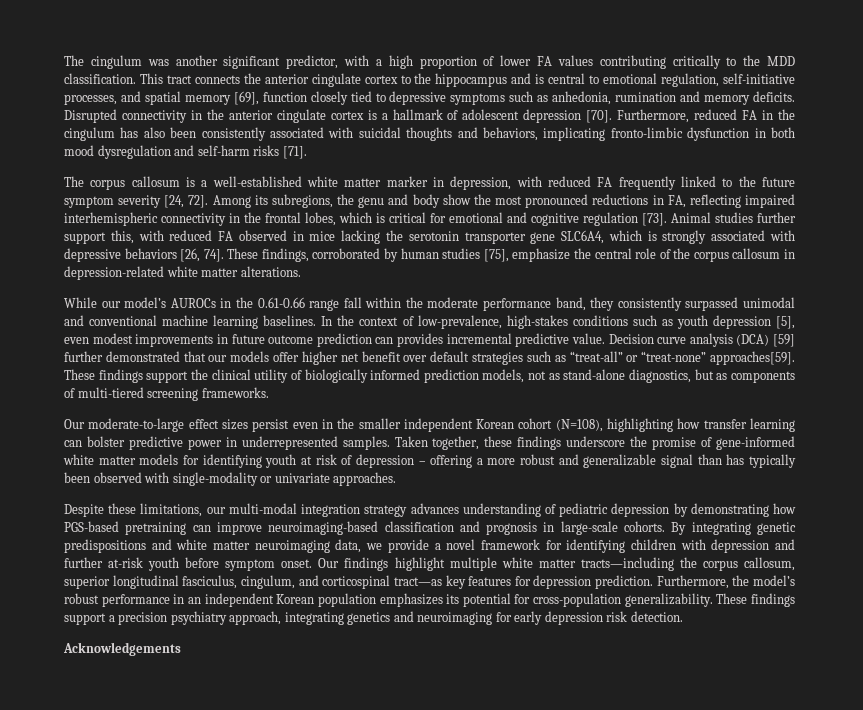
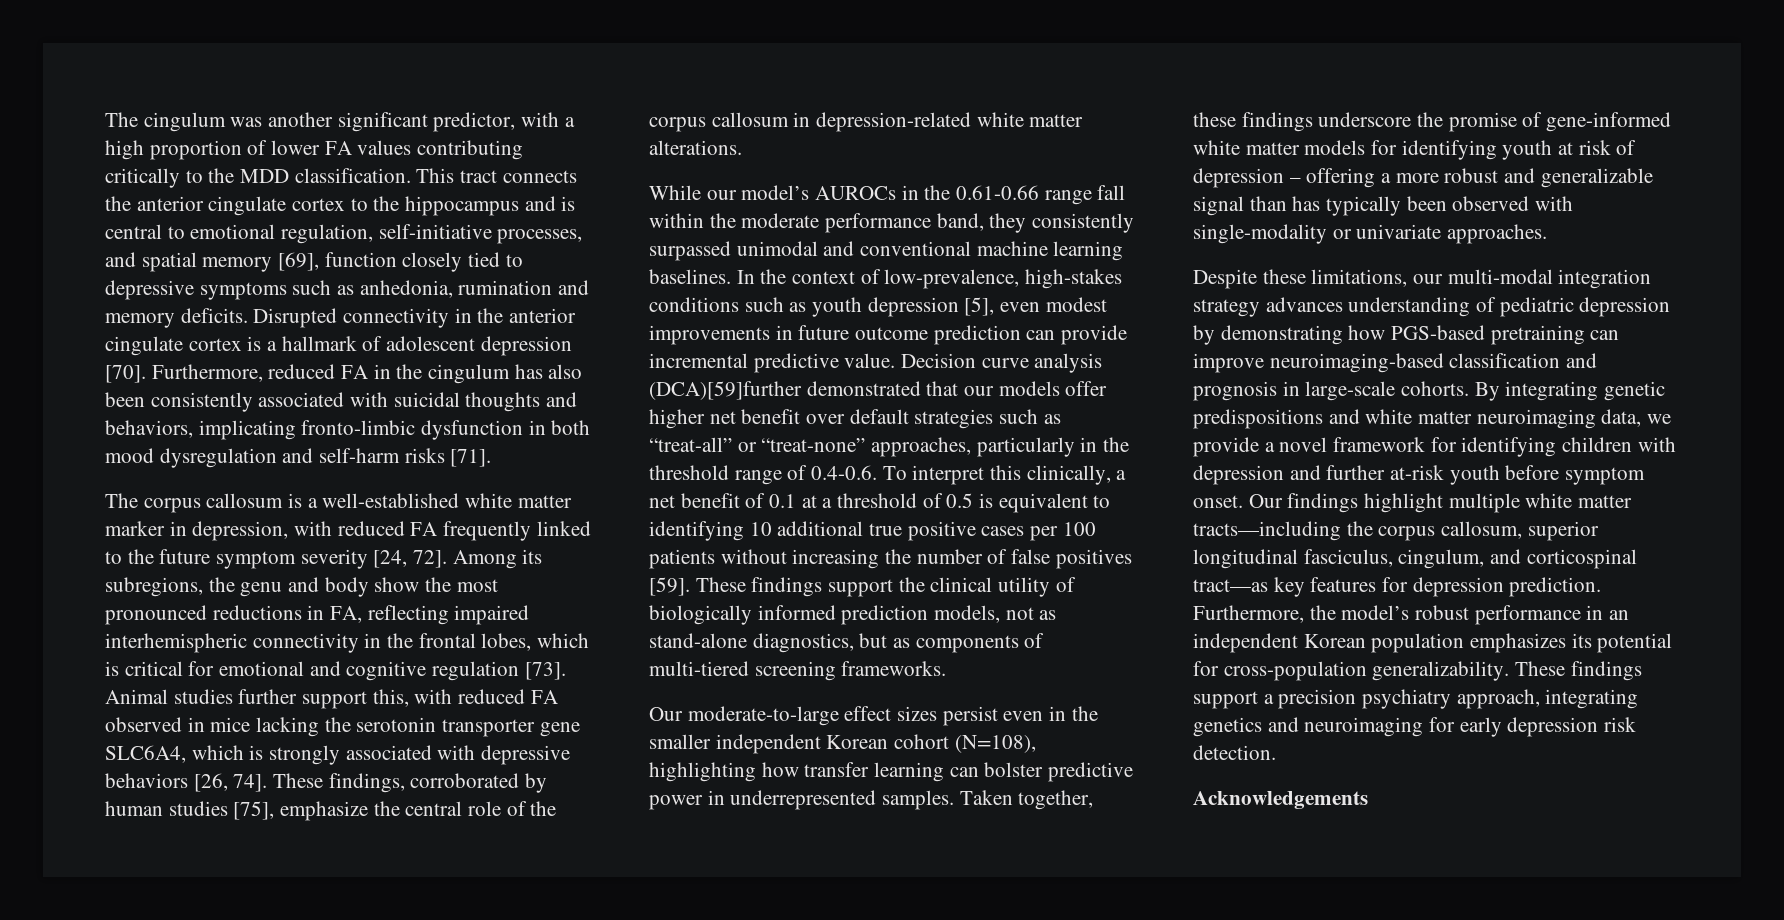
[397,333,443,347] provides -> [1061,325,1128,345] provide
[736,334,795,347] [64,351,103,362] (DCA) [59] further -> [649,381,802,400] (DCA)[59]further
[710,351,795,365] approaches[59]. -> [871,437,1130,457] [649,465,1127,485] [649,493,1111,513] [649,521,1096,541] [649,549,1132,569] [649,577,690,596] approaches, particularly in the threshold range of 0.4-0.6. To interpret this clinically, a net benefit of 0.1 at a threshold of 0.5 is equivalent to identifying 10 additional true positive cases per 100 patients without increasing the number of false positives [59].

